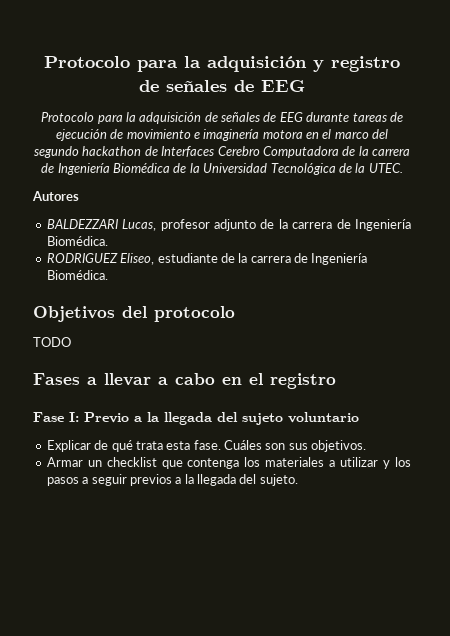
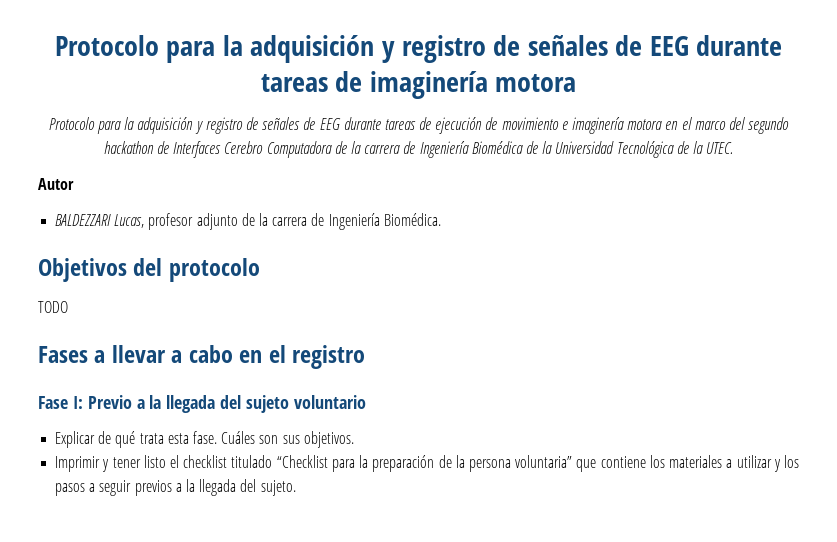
[41,112,202,124] // Protocolo para la adquisición -> [696,35,783,56] [260,71,577,99] [48,117,243,134] durante tareas de imaginería motora // Protocolo para la adquisición y registro
[32,191,79,201] Autores -> [38,178,74,190] Autor
[46,253,368,265] [46,270,108,280] // RODRIGUEZ Eliseo, estudiante de la carrera de Ingeniería Biomédica. -> (441, 219) none
[46,457,240,469] Armar un checklist que contenga -> [55,455,646,472] Imprimir y tener listo el checklist titulado “Checklist para la preparación de la persona voluntaria” que contiene

